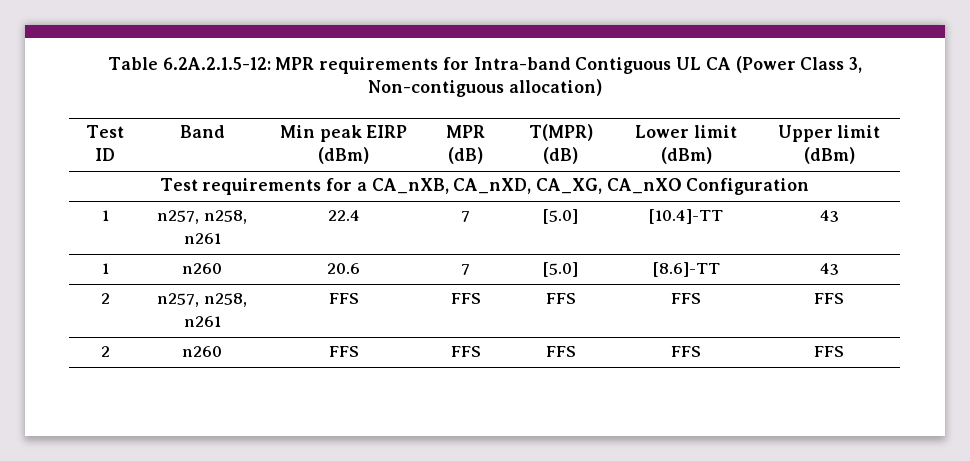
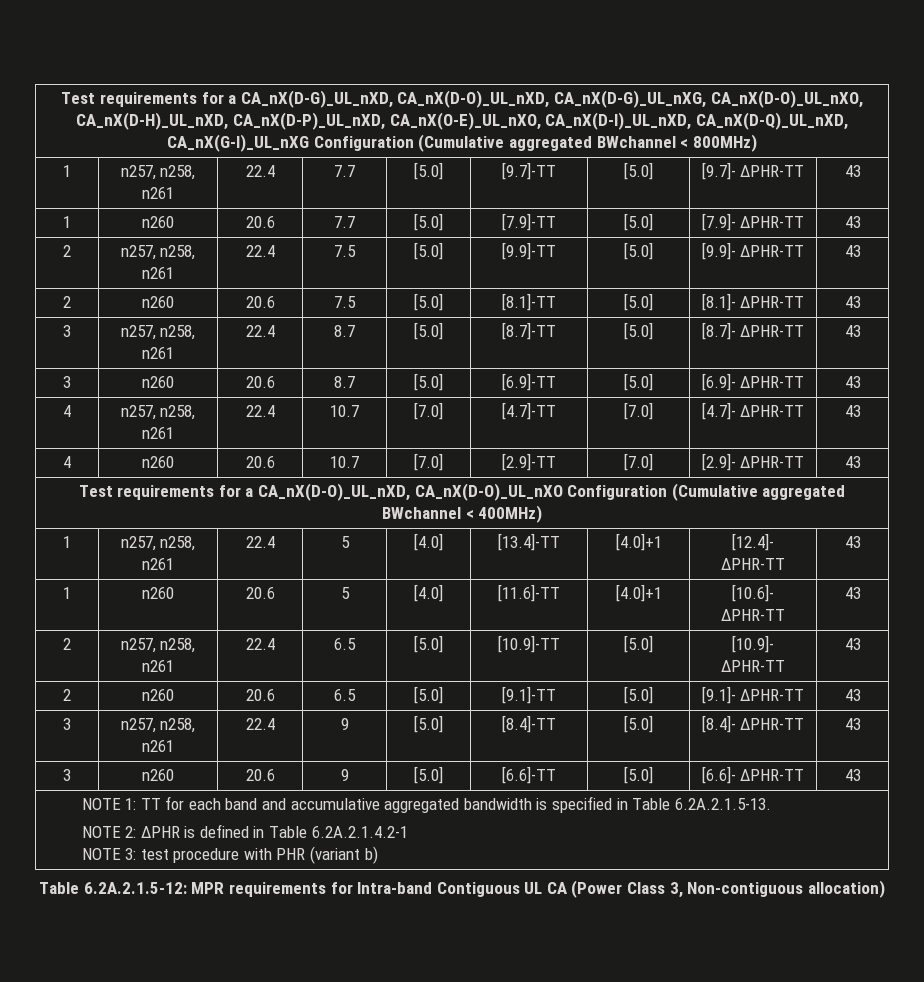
(108, 63) none -> [61,90,863,108] [76,112,848,130] [167,134,757,152] [63,165,71,177] [120,165,196,180] [142,187,174,199] [245,165,275,177] [334,165,355,177] [414,162,443,180] [502,162,556,180] [624,162,653,180] [701,162,805,180] [844,165,861,177] [63,216,71,228] [142,216,174,228] [245,216,275,228] [334,216,355,228] [414,213,443,231] [502,213,556,231] [624,213,653,231] [701,213,805,231] [844,216,861,228] [63,245,71,257] [120,245,196,260] [142,267,174,279] [245,245,275,257] [334,245,356,257] [414,242,443,260] [502,242,556,260] [624,242,653,260] [701,242,805,260] [844,245,861,257] [63,296,71,308] [142,296,174,308] [245,296,275,308] [334,296,356,308] [414,293,443,311] [502,293,556,311] [624,293,653,311] [701,293,805,311] [844,296,861,308] [63,325,71,337] [120,325,196,340] [142,347,174,359] [245,325,275,337] [334,325,355,337] [414,322,443,340] [502,322,556,340] [624,322,653,340] [701,322,805,340] [844,325,861,337] [63,376,71,388] [142,376,174,388] [245,376,275,388] [334,376,355,388] [414,373,443,391] [502,373,556,391] [624,373,653,391] [701,373,805,391] [844,376,861,388] [63,405,71,417] [120,405,196,420] [142,427,174,439] [245,405,275,417] [330,405,359,417] [414,402,443,420] [502,402,556,420] [624,402,653,420] [701,402,805,420] [844,405,861,417] [63,456,71,468] [142,456,174,468] [245,456,275,468] [330,456,359,468] [414,453,443,471] [502,453,556,471] [624,453,653,471] [701,453,805,471] [844,456,861,468] [78,483,846,501] [381,505,543,523] [63,536,71,548] [120,536,196,551] [142,558,174,570] [245,536,275,548] [340,536,350,548] [414,533,443,551] [498,533,560,551] [615,533,662,551] [732,533,774,551] [721,558,785,570] [844,536,861,548] [63,587,71,599] [142,587,174,599] [245,587,275,599] [340,587,350,599] [414,584,443,602] [498,584,560,602] [615,584,662,602] [732,584,774,602] [721,609,785,621] [844,587,861,599] [63,638,71,650] [120,638,196,653] [142,660,174,672] [245,638,275,650] [334,638,356,650] [414,635,443,653] [498,635,560,653] [624,635,653,653] [732,635,774,653] [721,660,785,672] [844,638,861,650] [63,689,71,701] [142,689,174,701] [245,689,275,701] [334,689,356,701] [414,686,443,704] [502,686,556,704] [624,686,653,704] [701,686,805,704] [844,689,861,701] [63,718,71,730] [120,718,196,733] [142,740,174,752] [245,718,275,730] [340,718,349,730] [414,715,443,733] [502,715,556,733] [624,715,653,733] [701,715,805,733] [844,718,861,730] [63,769,71,781] [142,769,174,781] [245,769,275,781] [340,769,349,781] [414,766,443,784] [502,766,556,784] [624,766,653,784] [701,766,805,784] [844,769,861,781] [81,796,771,813] [81,824,408,838] [81,846,378,864] Test requirements for a CA_nX(D-G)_UL_nXD, CA_nX(D-O)_UL_nXD, CA_nX(D-G)_UL_nXG, CA_nX(D-O)_UL_nXO, CA_nX(D-H)_UL_nXD, CA_nX(D-P)_UL_nXD, CA_nX(O-E)_UL_nXO, CA_nX(D-I)_UL_nXD, CA_nX(D-Q)_UL_nXD, CA_nX(G-I)_UL_nXG Configuration (Cumulative aggregated BWchannel < 800MHz) // 1 | n257, n258, n261 | 22.4 | 7.7 | [5.0] | [9.7]-TT | [5.0] | [9.7]- ΔPHR-TT | 43 // 1 | n260 | 20.6 | 7.7 | [5.0] | [7.9]-TT | [5.0] | [7.9]- ΔPHR-TT | 43 // 2 | n257, n258, n261 | 22.4 | 7.5 | [5.0] | [9.9]-TT | [5.0] | [9.9]- ΔPHR-TT | 43 // 2 | n260 | 20.6 | 7.5 | [5.0] | [8.1]-TT | [5.0] | [8.1]- ΔPHR-TT | 43 // 3 | n257, n258, n261 | 22.4 | 8.7 | [5.0] | [8.7]-TT | [5.0] | [8.7]- ΔPHR-TT | 43 // 3 | n260 | 20.6 | 8.7 | [5.0] | [6.9]-TT | [5.0] | [6.9]- ΔPHR-TT | 43 // 4 | n257, n258, n261 | 22.4 | 10.7 | [7.0] | [4.7]-TT | [7.0] | [4.7]- ΔPHR-TT | 43 // 4 | n260 | 20.6 | 10.7 | [7.0] | [2.9]-TT | [7.0] | [2.9]- ΔPHR-TT | 43 // Test requirements for a CA_nX(D-O)_UL_nXD, CA_nX(D-O)_UL_nXO Configuration (Cumulative aggregated BWchannel < 400MHz) // 1 | n257, n258, n261 | 22.4 | 5 | [4.0] | [13.4]-TT | [4.0]+1 | [12.4]- ΔPHR-TT | 43 // 1 | n260 | 20.6 | 5 | [4.0] | [11.6]-TT | [4.0]+1 | [10.6]- ΔPHR-TT | 43 // 2 | n257, n258, n261 | 22.4 | 6.5 | [5.0] | [10.9]-TT | [5.0] | [10.9]- ΔPHR-TT | 43 // 2 | n260 | 20.6 | 6.5 | [5.0] | [9.1]-TT | [5.0] | [9.1]- ΔPHR-TT | 43 // 3 | n257, n258, n261 | 22.4 | 9 | [5.0] | [8.4]-TT | [5.0] | [8.4]- ΔPHR-TT | 43 // 3 | n260 | 20.6 | 9 | [5.0] | [6.6]-TT | [5.0] | [6.6]- ΔPHR-TT | 43 // NOTE 1: TT for each band and accumulative aggregated bandwidth is specified in Table 6.2A.2.1.5-13. // NOTE 2: ΔPHR is defined in Table 6.2A.2.1.4.2-1 // NOTE 3: test procedure with PHR (variant b) //
[86,125,125,138] [95,148,115,161] [179,125,225,138] [279,125,408,142] [318,147,369,164] [446,125,485,138] [448,147,483,164] [528,124,593,141] [543,147,578,164] [635,125,737,138] [660,147,712,164] [777,125,881,142] [803,147,855,164] [159,178,810,195] [101,210,109,221] [157,210,247,224] [183,233,221,244] [327,210,360,221] [461,211,470,222] [543,209,578,224] [649,209,723,224] [819,210,839,222] [101,263,109,274] [182,263,222,274] [327,263,360,274] [461,264,470,275] [543,262,578,277] [652,262,720,277] [819,263,839,275] [100,293,110,304] [157,293,247,307] [183,316,221,327] [328,293,359,304] [450,293,481,304] [545,293,576,304] [671,293,701,304] [814,293,844,304] [100,346,110,357] [182,346,222,357] [328,346,359,357] [450,346,481,357] [545,346,576,357] [671,346,701,357] [814,346,844,357] // Test ID | Band | Min peak EIRP (dBm) | MPR (dB) | T(MPR) (dB) | Lower limit (dBm) | Upper limit (dBm) // Test requirements for a CA_nXB, CA_nXD, CA_XG, CA_nXO Configuration // 1 | n257, n258, n261 | 22.4 | 7 | [5.0] | [10.4]-TT | 43 // 1 | n260 | 20.6 | 7 | [5.0] | [8.6]-TT | 43 // 2 | n257, n258, n261 | FFS | FFS | FFS | FFS | FFS // 2 | n260 | FFS | FFS | FFS | FFS | FFS -> (885, 889) none

